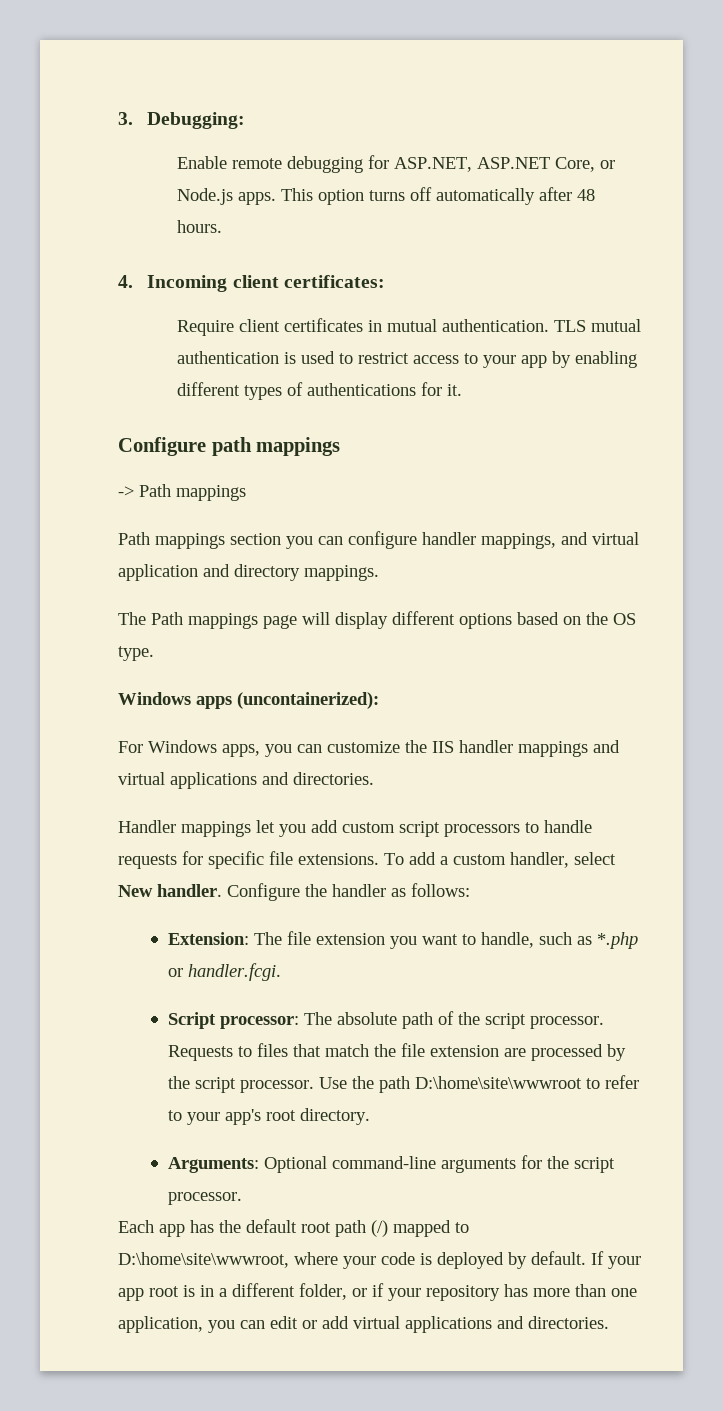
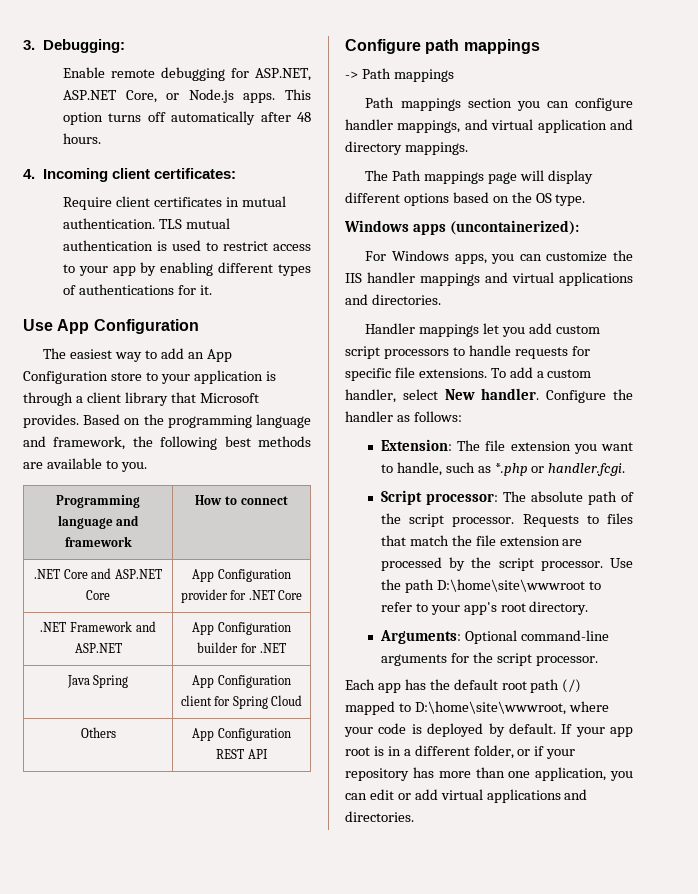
(462, 390) none -> [23,319,199,334] [43,348,232,362] [23,370,276,384] [23,392,259,406] [23,414,311,428] [23,436,311,450] [23,458,147,472] [56,495,140,508] [57,515,140,529] [64,536,132,547] [195,495,288,505] [34,568,162,579] [86,590,110,600] [192,569,291,582] [180,589,303,603] [40,621,156,632] [74,643,122,653] [192,622,291,635] [197,642,286,653] [66,675,129,688] [192,675,291,688] [180,695,303,709] [80,727,116,738] [192,728,291,741] [216,749,268,759] // Use App Configuration // The easiest way to add an App Configuration store to your application is through a client library that Microsoft provides. Based on the programming language and framework, the following best methods are available to you. // Programming language and framework | How to connect // .NET Core and ASP.NET Core | App Configuration provider for .NET Core // .NET Framework and ASP.NET | App Configuration builder for .NET // Java Spring | App Configuration client for Spring Cloud // Others | App Configuration REST API

